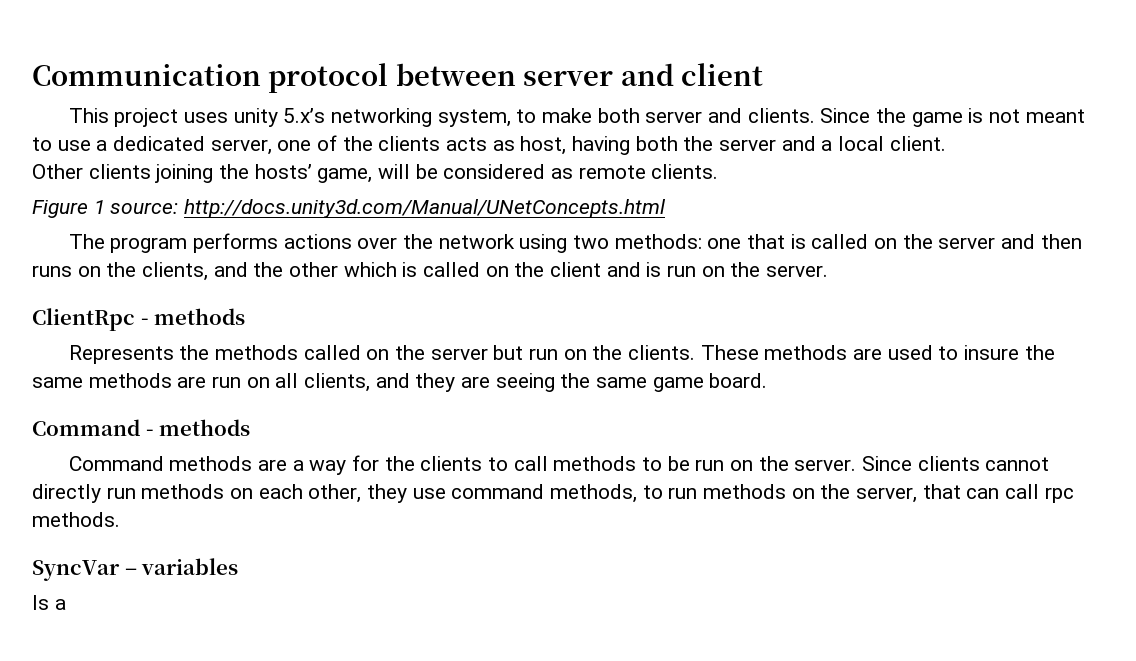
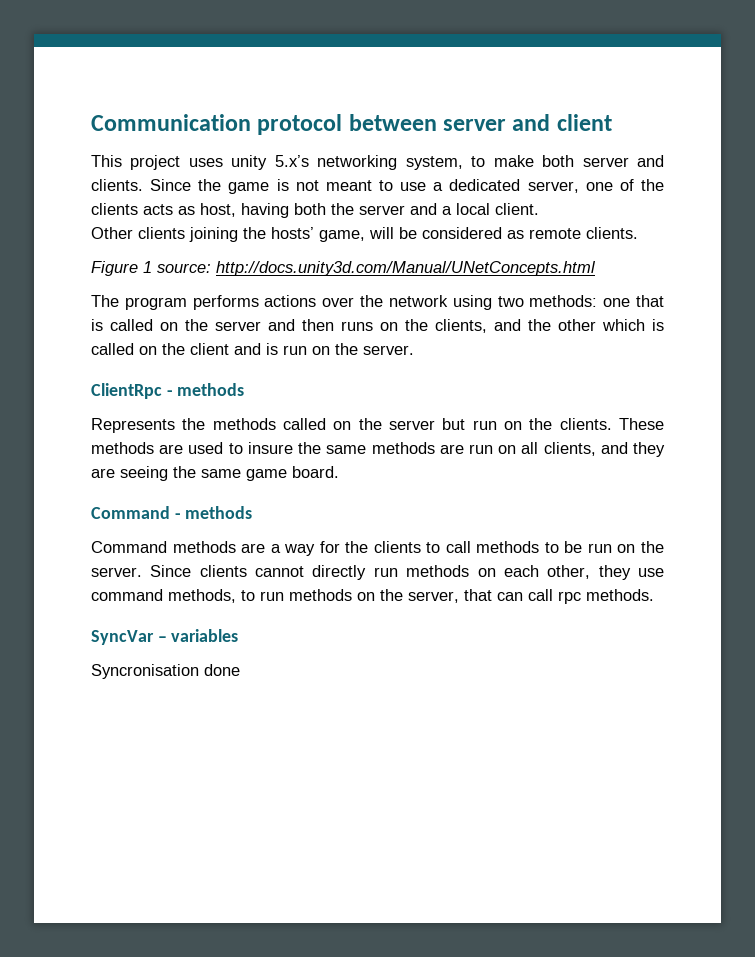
[32,595,66,610] Is a -> [91,664,240,679] Syncronisation done

